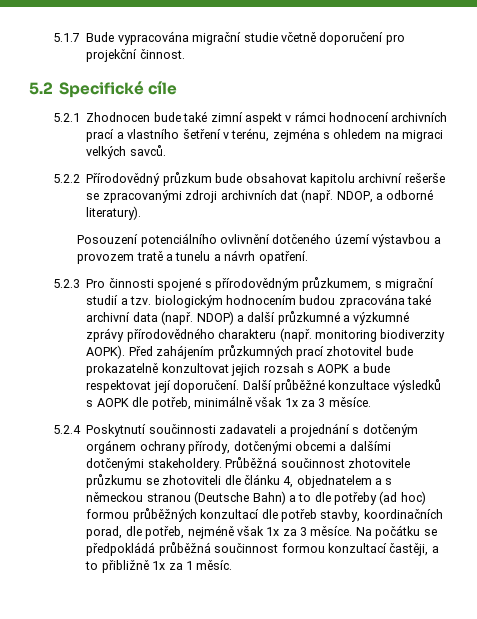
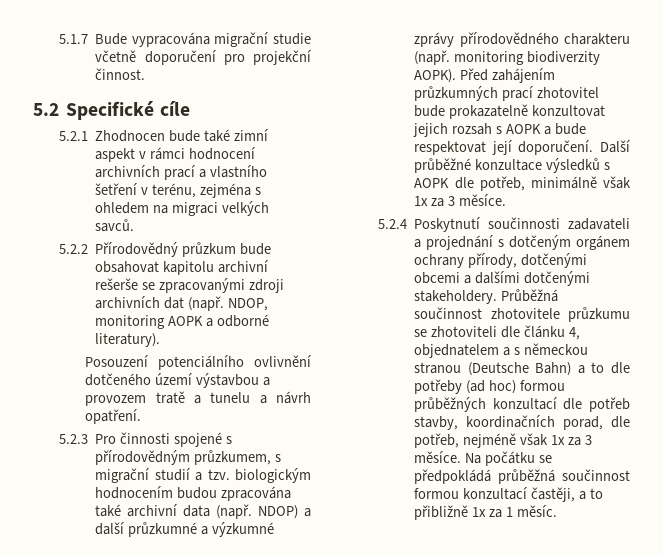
(373, 197) none -> [95,315,204,329] monitoring AOPK

